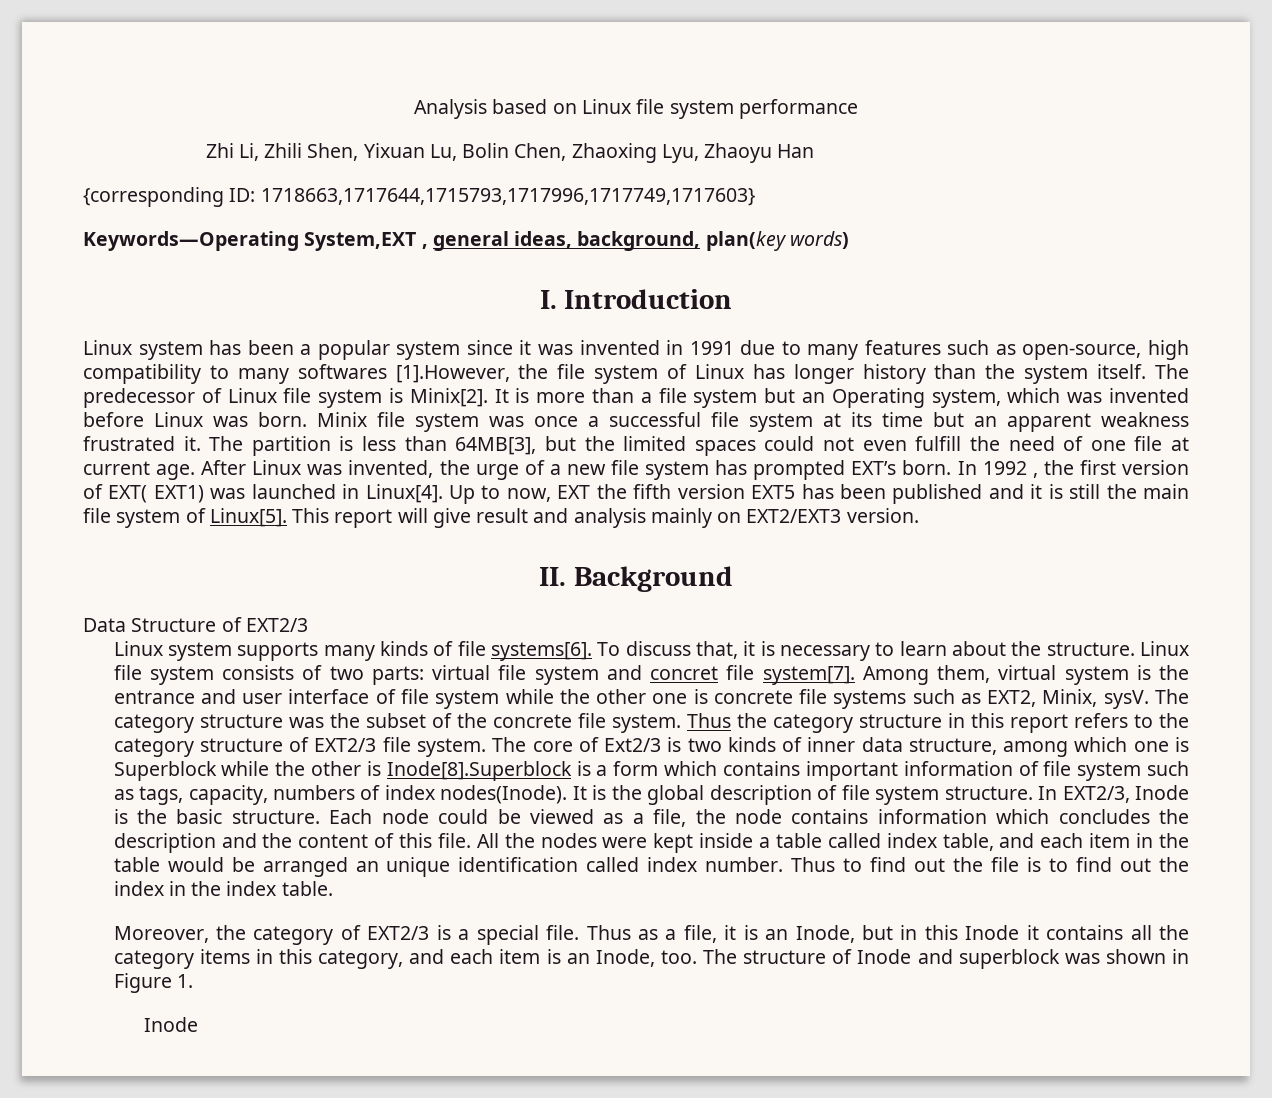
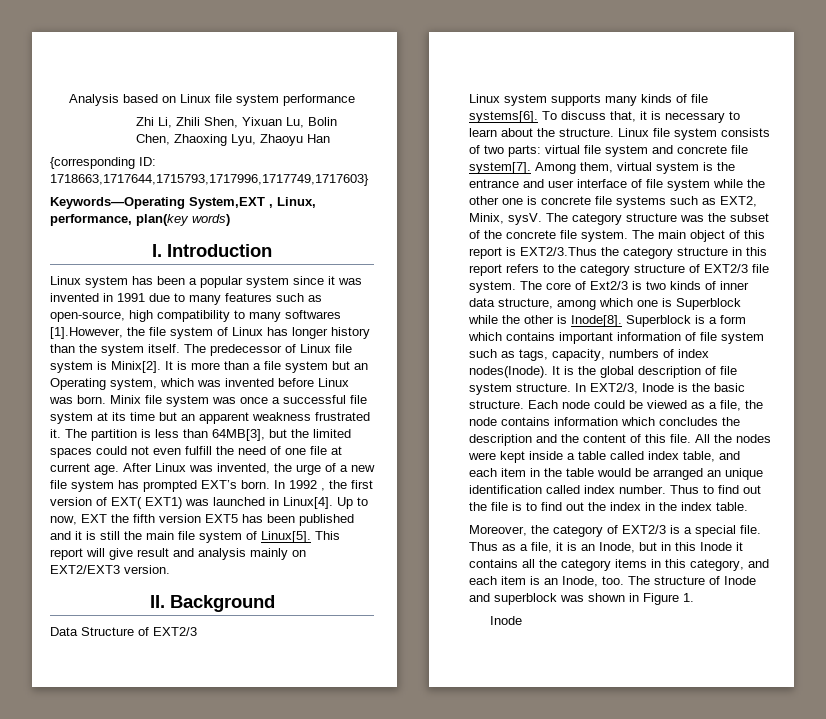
[432,231,701,251] general ideas, background, -> [277,197,316,208] [50,214,132,226] Linux, performance,
[650,666,719,680] concret -> [676,145,727,154] concrete
[686,713,731,728] Thus -> [631,230,765,242] [468,247,597,259] The main object of this report is EXT2/3.Thus
[386,761,572,781] Inode[8].Superblock -> [570,315,691,327] Inode[8]. Superblock

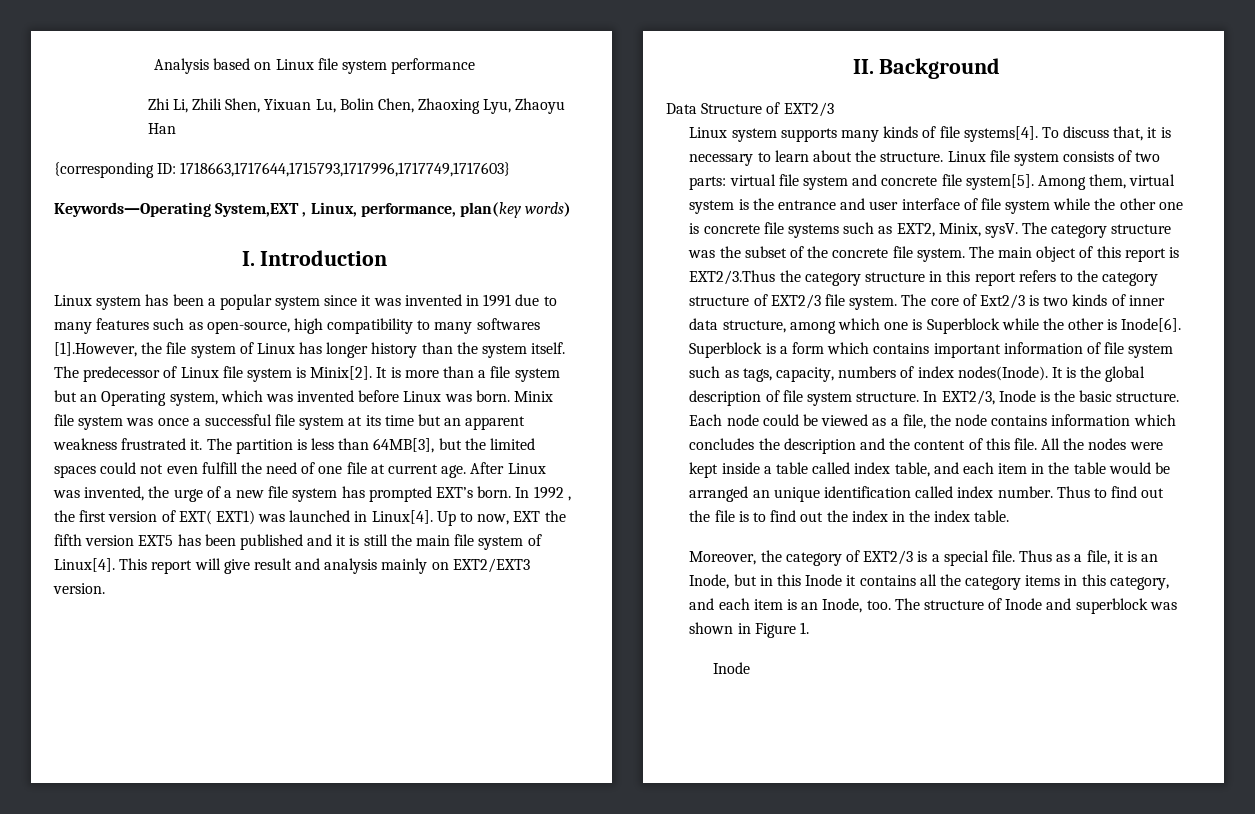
[261,531,311,543] Linux[5]. -> [54,558,115,572] Linux[4].
[468,111,538,123] systems[6]. -> [963,126,1038,142] systems[4].
[468,162,531,174] system[7]. -> [965,174,1034,190] system[5].
[570,315,622,327] Inode[8]. -> [1121,318,1182,332] Inode[6].

